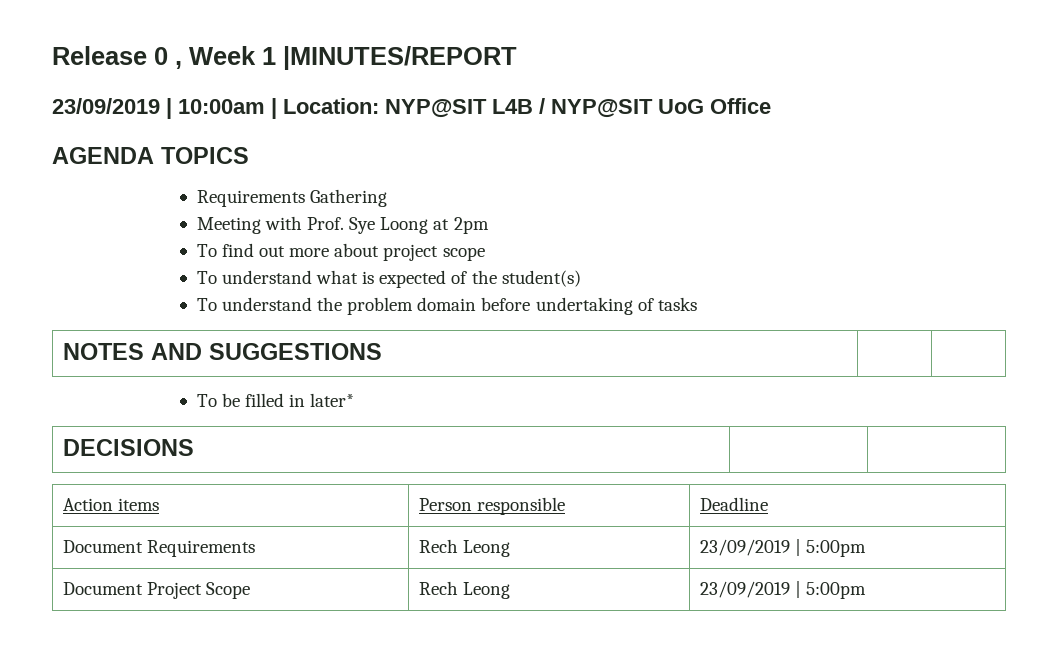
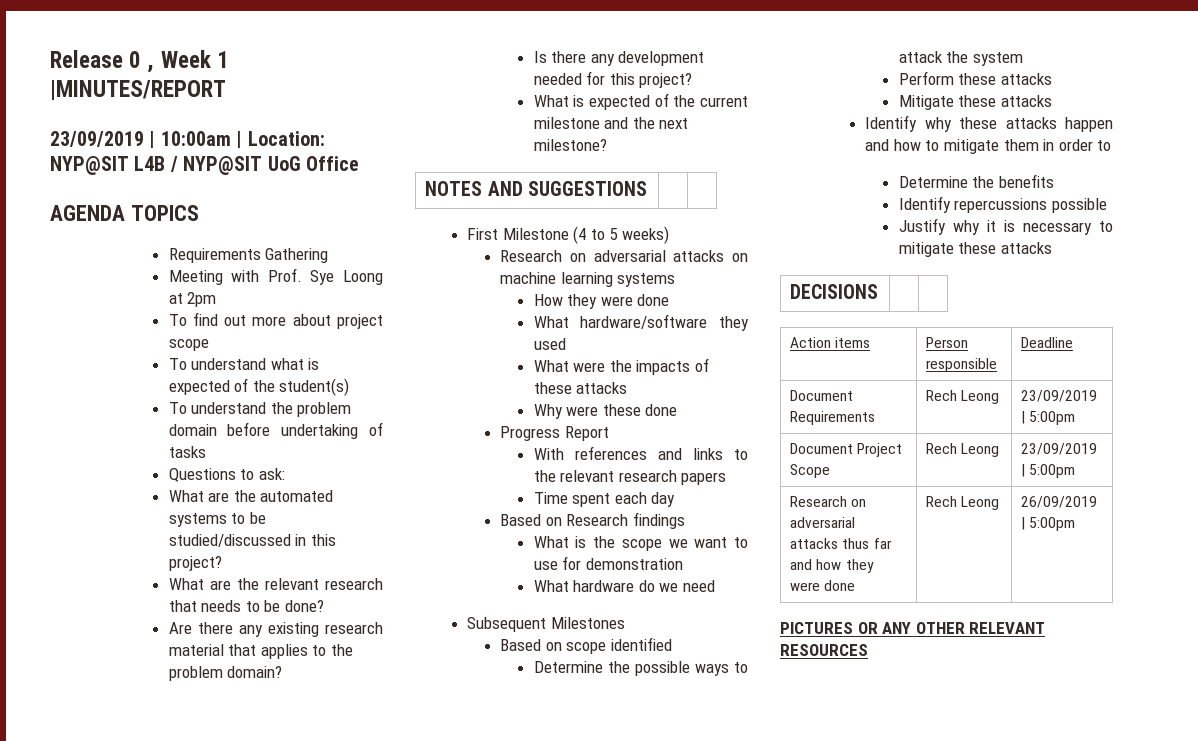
[62,343,382,360] [196,393,355,407] // NOTES AND SUGGESTIONS | | // To be filled in later* -> [168,468,285,482] [168,490,334,502] [168,512,266,527] [168,534,336,547] [168,556,222,571] [168,578,383,590] [168,600,324,612] [168,622,383,637] [168,644,353,659] [168,666,283,681] [533,51,705,66] [533,71,693,88] [533,93,748,110] [533,117,689,129] [533,139,607,151] [425,181,647,196] [467,226,669,244] [500,250,748,262] [500,272,676,287] [533,294,670,309] [533,314,749,331] [533,338,566,350] [533,358,709,375] [533,382,628,394] [533,404,678,419] [500,426,609,441] [533,446,748,460] [533,470,727,485] [533,492,676,507] [500,512,686,529] [533,536,748,551] [533,556,683,570] [533,580,715,592] [467,617,625,632] [500,637,673,654] [533,661,748,676] [898,51,1023,66] [898,71,1052,85] [898,95,1052,110] [865,115,1113,132] [865,139,1112,154] [898,174,1054,188] [898,196,1107,213] [898,218,1113,235] [898,242,1052,257] // Questions to ask: // What are the automated systems to be studied/discussed in this project? // What are the relevant research that needs to be done? // Are there any existing research material that applies to the problem domain? // Is there any development needed for this project? // What is expected of the current milestone and the next milestone? // NOTES AND SUGGESTIONS | | // First Milestone (4 to 5 weeks) // Research on adversarial attacks on machine learning systems // How they were done // What hardware/software they used // What were the impacts of these attacks // Why were these done // Progress Report // With references and links to the relevant research papers // Time spent each day // Based on Research findings // What is the scope we want to use for demonstration // What hardware do we need // Subsequent Milestones // Based on scope identified // Determine the possible ways to attack the system // Perform these attacks // Mitigate these attacks // Identify why these attacks happen and how to mitigate them in order to // Determine the benefits // Identify repercussions possible // Justify why it is necessary to mitigate these attacks
(867, 590) none -> [790,496,867,507] [790,517,856,528] [790,538,892,549] [790,559,874,573] [790,580,856,591] [926,496,1000,510] [1021,496,1098,508] [1021,517,1076,531] [780,622,1046,634] [780,644,868,656] // Research on adversarial attacks thus far and how they were done | Rech Leong | 26/09/2019 | 5:00pm // PICTURES OR ANY OTHER RELEVANT RESOURCES

